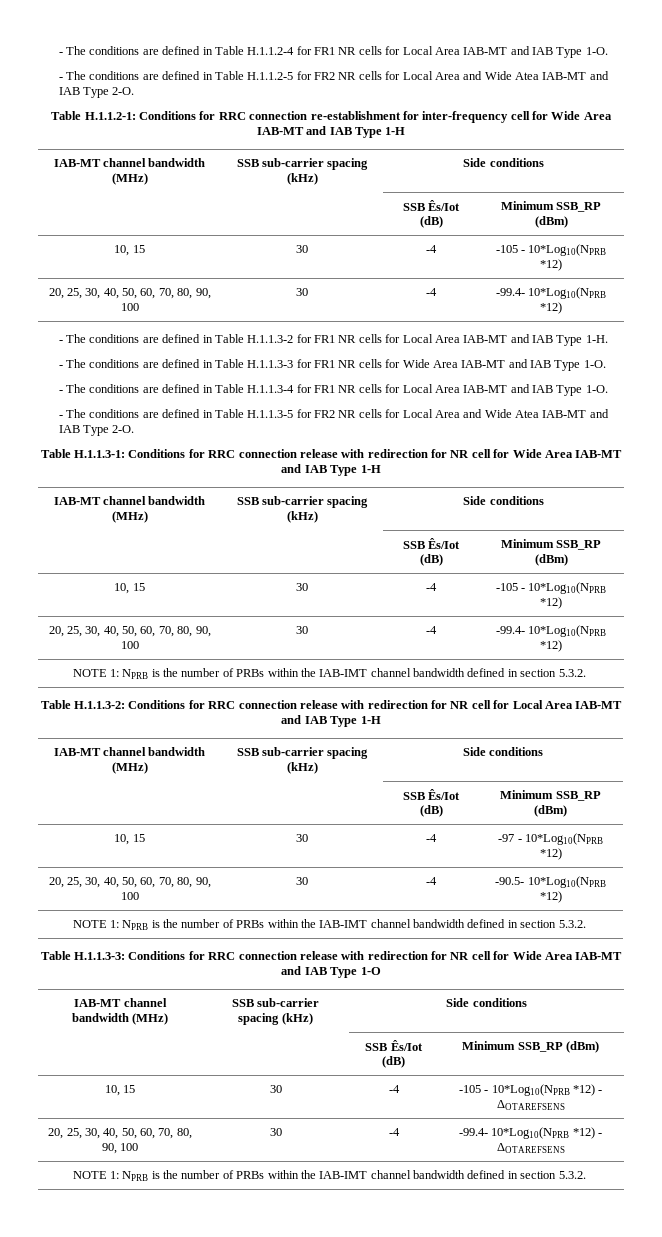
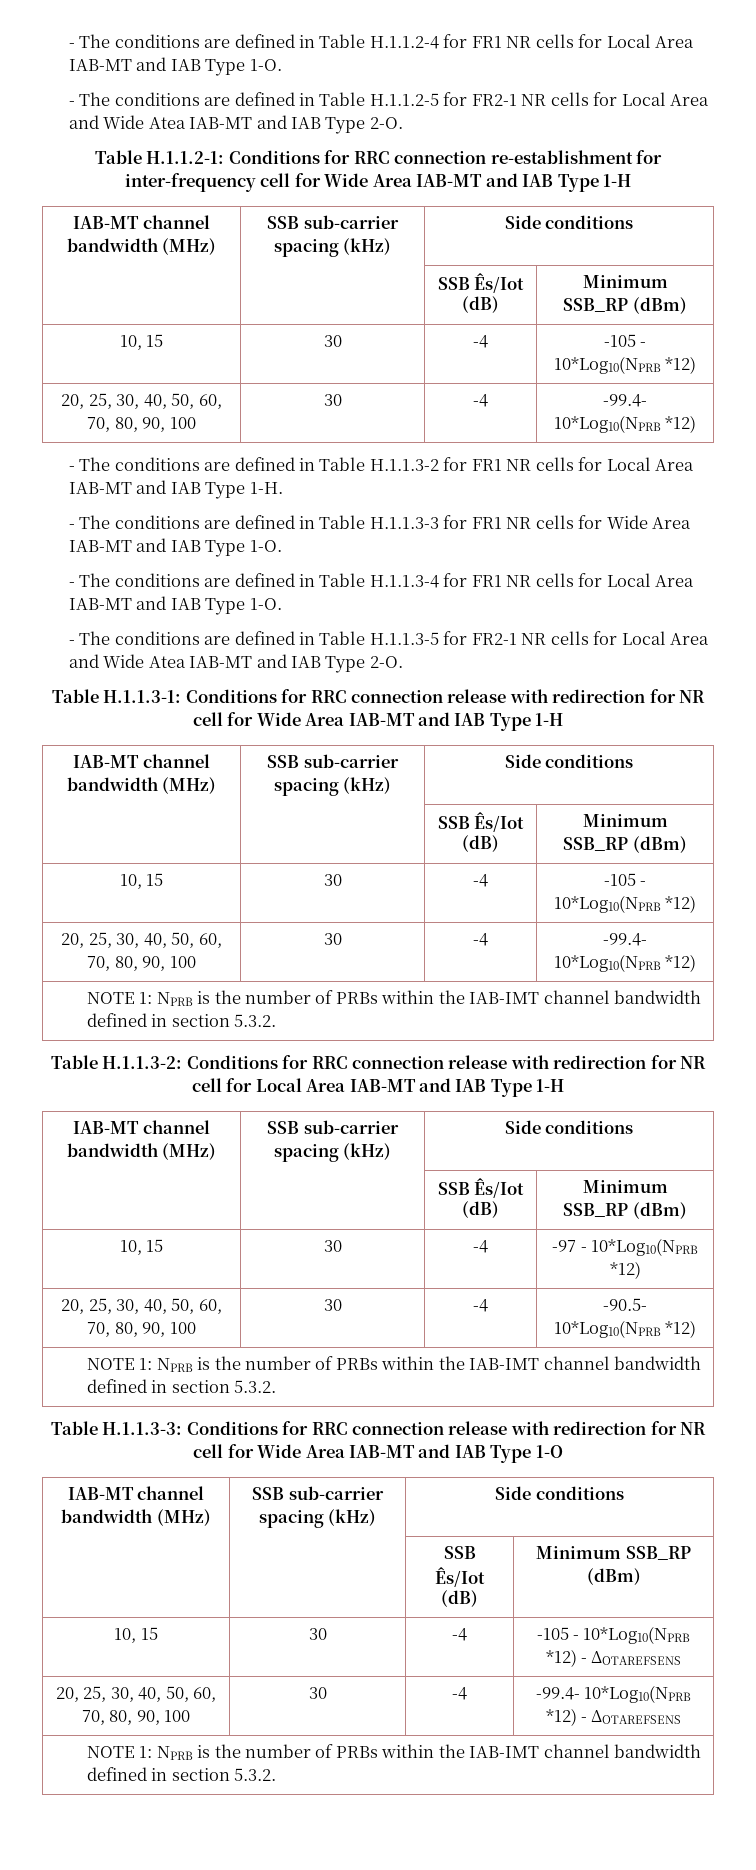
[314,72,336,80] FR2 -> [471,94,517,106] FR2-1
[314,410,336,418] FR2 -> [471,633,517,645] FR2-1

